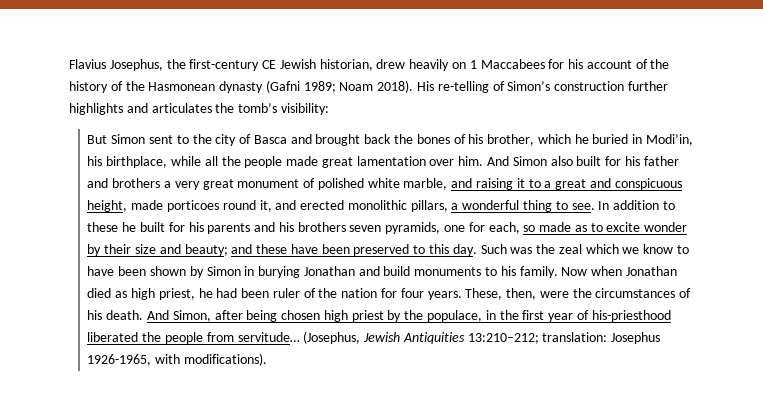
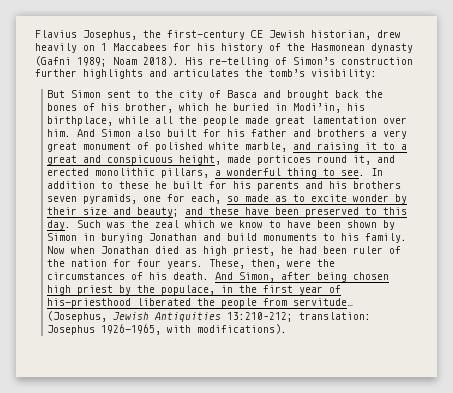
[586,59,670,69] account of the -> (215, 47) none

